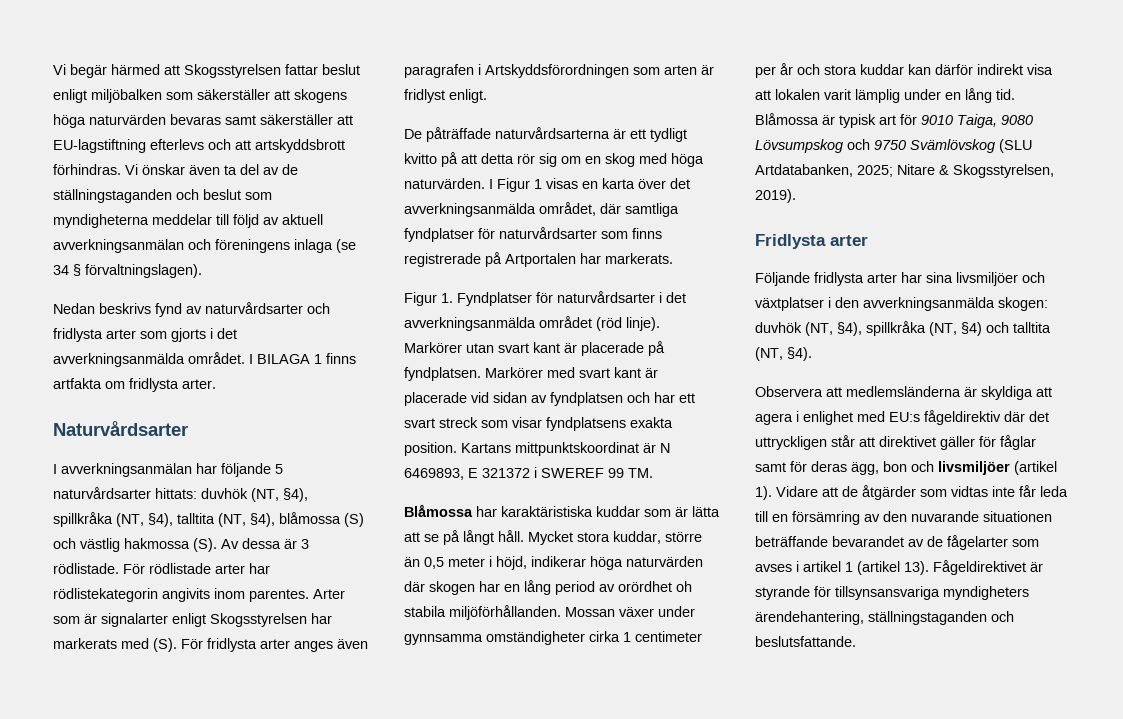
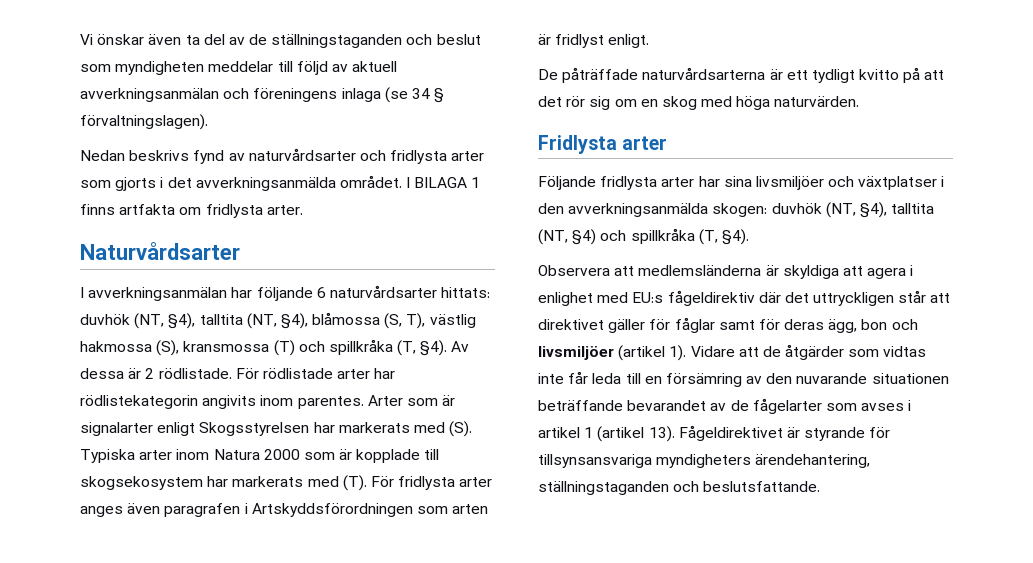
[53,64,360,78] [53,89,347,103] [53,114,353,128] [53,139,345,153] [53,164,138,175] Vi begär härmed att Skogsstyrelsen fattar beslut enligt miljöbalken som säkerställer att skogens höga naturvärden bevaras samt säkerställer att EU-lagstiftning efterlevs och att artskyddsbrott förhindras. Vi -> [80,34,93,45] Vi
[53,214,149,228] myndigheterna -> [115,61,205,75] myndigheten
[275,464,283,474] 5 -> [316,287,326,298] 6
[53,512,173,527] spillkråka (NT, §4), -> (196, 321) none
[344,513,364,527] [53,538,217,552] (S) och västlig hakmossa (S). -> [384,313,476,329] [80,339,448,356] (S, T), västlig hakmossa (S), kransmossa (T) och spillkråka (T, §4).
[301,539,309,549] 3 -> [145,368,155,379] 2
(177, 645) none -> [80,449,440,463] [80,475,367,491] Typiska arter inom Natura 2000 som är kopplade till skogsekosystem har markerats med (T).
[481,153,514,164] detta -> [538,96,562,107] det
[489,178,690,192] [404,202,679,217] [404,227,662,242] [404,252,673,267] [404,291,686,306] [404,316,660,331] [404,341,665,356] [404,367,658,381] [404,392,695,406] [404,417,673,431] [404,442,670,456] [404,467,653,480] [404,504,720,517] [404,530,702,545] [404,556,703,570] [404,580,692,595] [404,605,695,620] [404,631,702,645] [755,63,1053,78] [755,88,1015,103] [755,113,1033,128] [755,139,1032,153] [755,164,1054,178] [755,189,796,203] I Figur 1 visas en karta över det avverkningsanmälda området, där samtliga fyndplatser för naturvårdsarter som finns registrerade på Artportalen har markerats. // Figur 1. Fyndplatser för naturvårdsarter i det avverkningsanmälda området (röd linje). Markörer utan svart kant är placerade på fyndplatsen. Markörer med svart kant är placerade vid sidan av fyndplatsen och har ett svart streck som visar fyndplatsens exakta position. Kartans mittpunktskoordinat är N 6469893, E 321372 i SWEREF 99 TM. // Blåmossa har karaktäristiska kuddar som är lätta att se på långt håll. Mycket stora kuddar, större än 0,5 meter i höjd, indikerar höga naturvärden där skogen har en lång period av orördhet oh stabila miljöförhållanden. Mossan växer under gynnsamma omständigheter cirka 1 centimeter per år och stora kuddar kan därför indirekt visa att lokalen varit lämplig under en lång tid. Blåmossa är typisk art för 9010 Taiga, 9080 Lövsumpskog och 9750 Svämlövskog (SLU Artdatabanken, 2025; Nitare & Skogsstyrelsen, 2019). -> (860, 101) none
[866,321,926,336] spillkråka -> [891,203,935,214] talltita
[1013,322,1051,333] [755,347,783,361] talltita (NT, -> [630,228,718,245] spillkråka (T,

